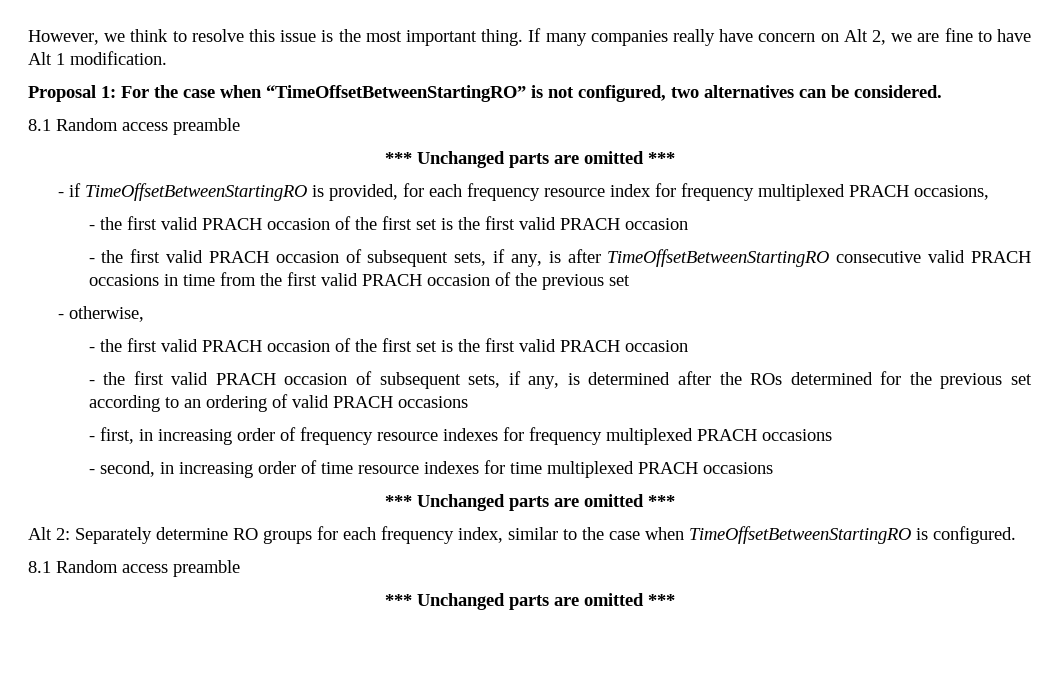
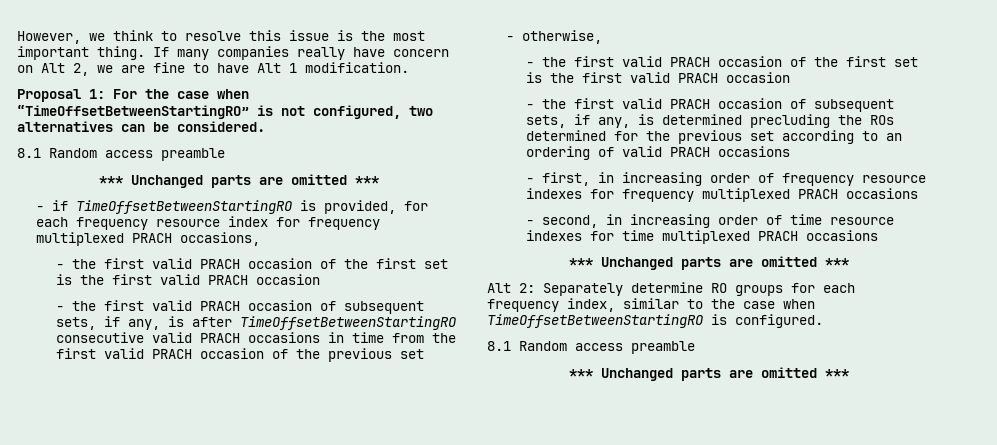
[677,371,711,385] after -> [749,114,830,128] precluding

